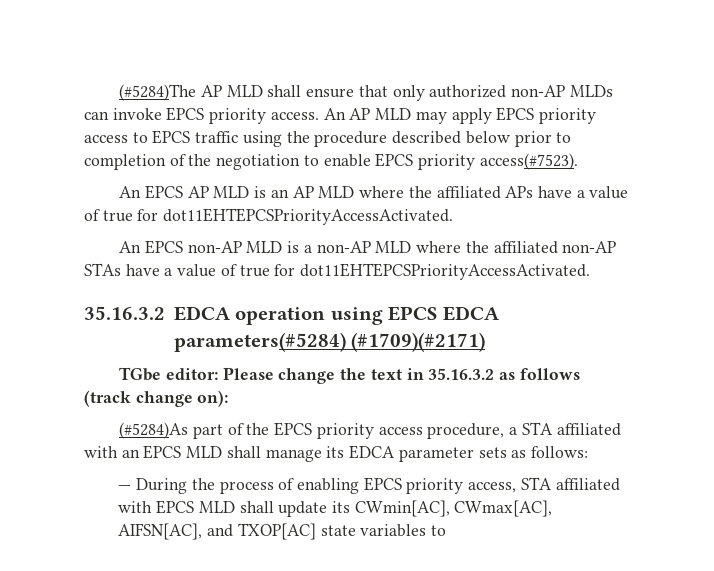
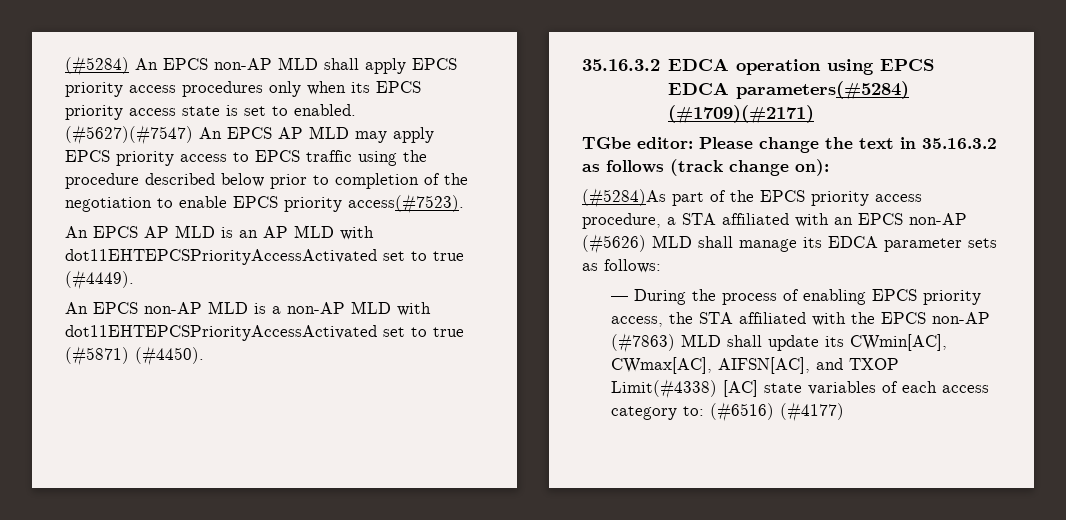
[119,84,613,101] [84,107,346,124] (#5284)The AP MLD shall ensure that only authorized non-AP MLDs can invoke EPCS priority access. An -> [65,56,457,76] [65,81,421,97] [65,104,356,120] [65,125,272,145] (#5284) An EPCS non-AP MLD shall apply EPCS priority access procedures only when its EPCS priority access state is set to enabled. (#5627)(#7547) An EPCS
[359,186,629,199] [84,208,454,225] where the affiliated APs have a value of true for dot11EHTEPCSPriorityAccessActivated. -> [340,226,374,240] [65,249,464,265] [65,270,134,290] with dot11EHTEPCSPriorityAccessActivated set to true (#4449).
[416,241,617,254] [84,263,591,280] where the affiliated non-AP STAs have a value of true for dot11EHTEPCSPriorityAccessActivated. -> [397,302,431,316] [65,325,464,341] [65,346,204,366] with dot11EHTEPCSPriorityAccessActivated set to true (#5871) (#4450).
(182, 452) none -> [909,213,967,225] [582,234,646,254] non-AP (#5626)
[520,477,620,491] [118,500,195,514] STA affiliated with EPCS -> [669,312,991,326] [611,333,676,353] the STA affiliated with the EPCS non-AP (#7863)
[237,523,446,540] TXOP[AC] state variables to -> [849,358,900,370] [611,379,990,399] [611,402,845,422] TXOP Limit(#4338) [AC] state variables of each access category to: (#6516) (#4177)

